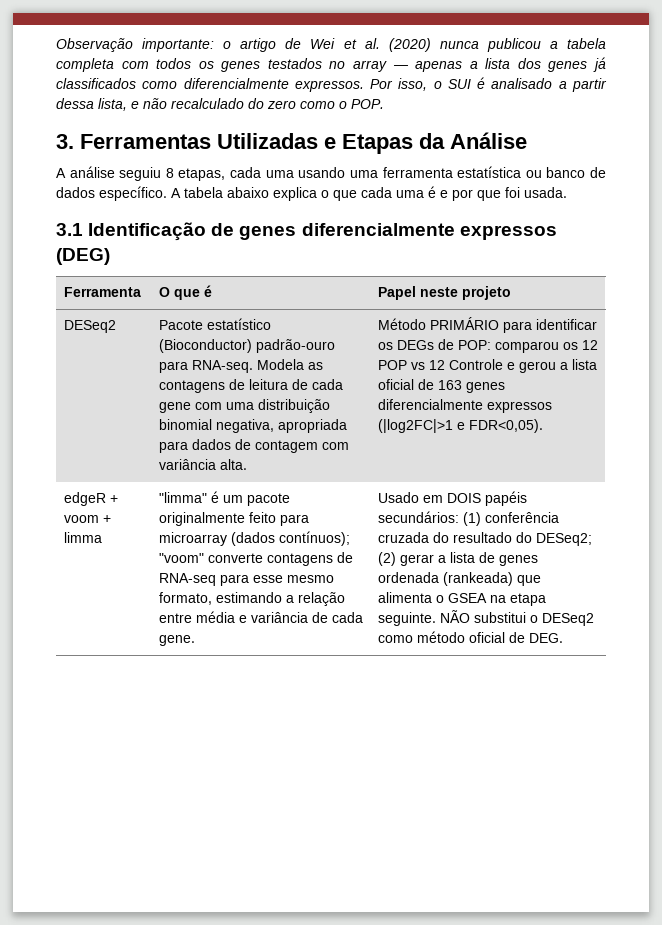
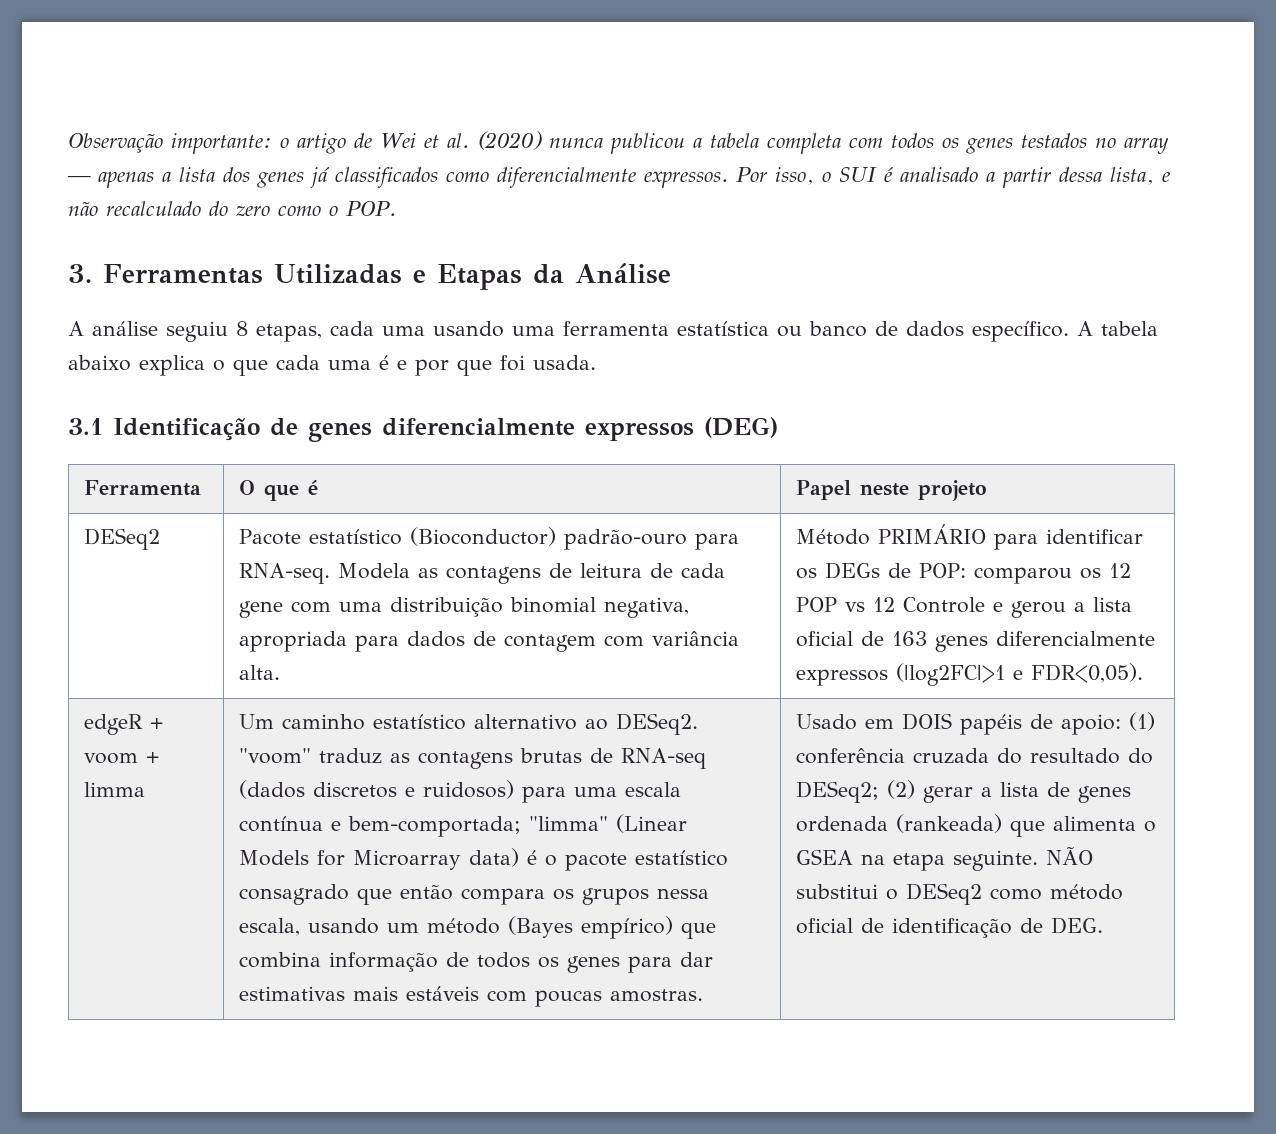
[158,491,290,506] [158,512,309,526] [158,531,350,546] [158,552,353,566] [158,573,334,586] [158,592,345,606] [158,611,363,623] [158,635,195,646] "limma" é um pacote originalmente feito para microarray (dados contínuos); "voom" converte contagens de RNA-seq para esse mesmo formato, estimando a relação entre média e variância de cada gene. -> [239,713,699,735] [239,748,707,769] [239,780,682,803] [239,814,688,837] [239,848,729,871] [239,884,710,905] [239,916,717,939] [239,952,714,973] [239,986,704,1007] Um caminho estatístico alternativo ao DESeq2. "voom" traduz as contagens brutas de RNA-seq (dados discretos e ruidosos) para uma escala contínua e bem-comportada; "limma" (Linear Models for Microarray data) é o pacote estatístico consagrado que então compara os grupos nessa escala, usando um método (Bayes empírico) que combina informação de todos os genes para dar estimativas mais estáveis com poucas amostras.
[377,511,459,523] secundários: -> [1030,714,1122,735] de apoio:
(525, 637) none -> [892,918,1044,938] identificação de

